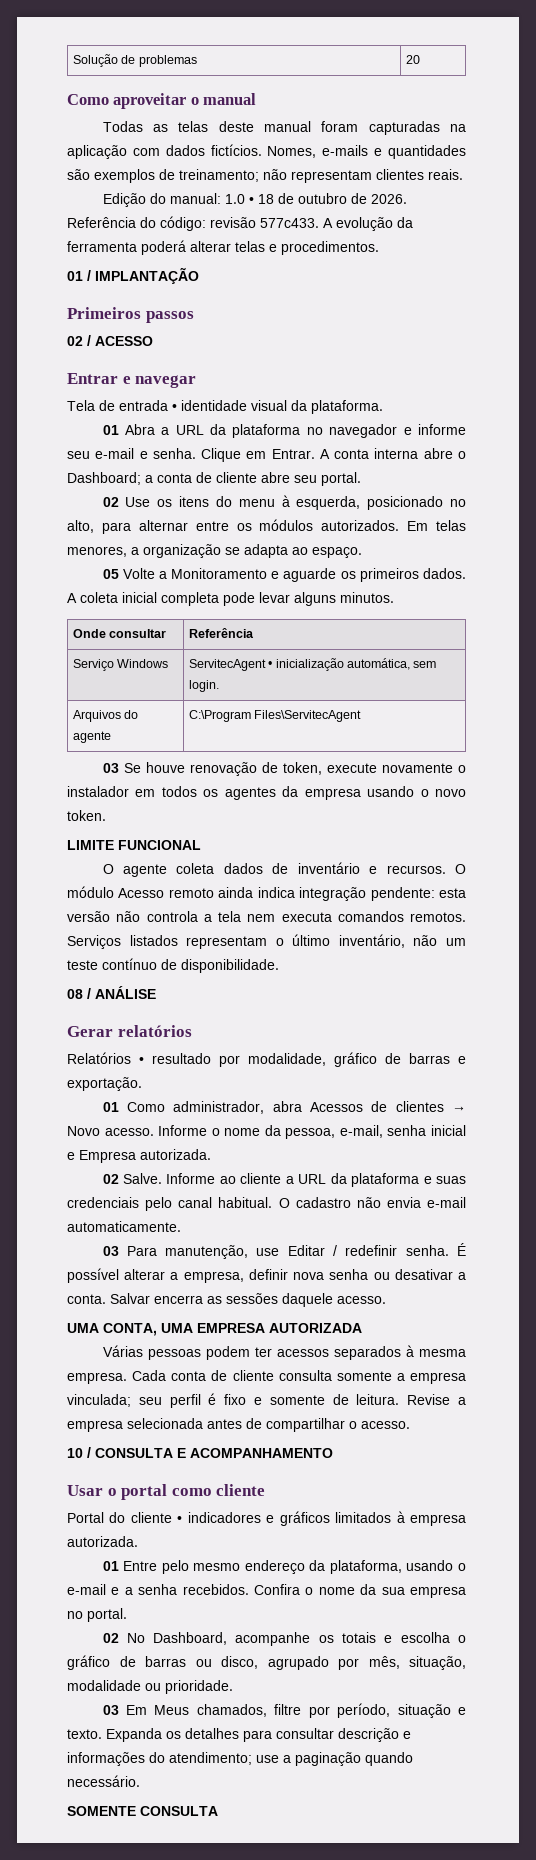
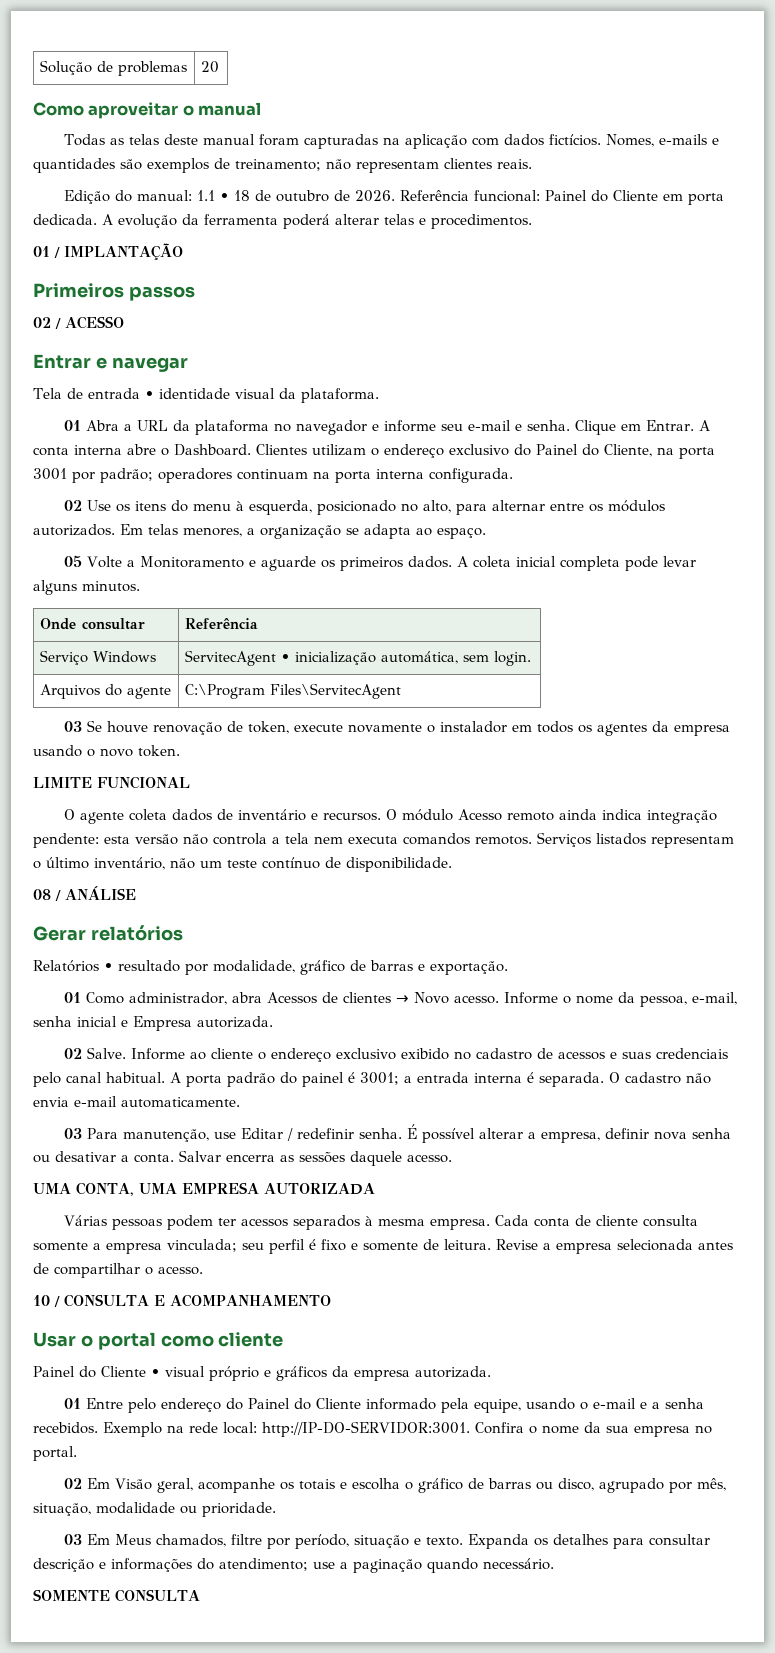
[224,194,245,204] 1.0 -> [196,190,215,201] 1.1
[140,216,319,231] do código: revisão 577c433. -> [473,190,724,205] [33,214,97,225] funcional: Painel do Cliente em porta dedicada.
[67,472,361,486] Dashboard; a conta de cliente abre seu portal. -> [174,444,715,459] [33,468,513,483] Dashboard. Clientes utilizam o endereço exclusivo do Painel do Cliente, na porta 3001 por padrão; operadores continuam na porta interna configurada.
[285,1173,420,1187] a URL da plataforma -> [257,1048,605,1062] o endereço exclusivo exibido no cadastro de acessos
(273, 1202) none -> [170,1072,604,1087] A porta padrão do painel é 3001; a entrada interna é separada.
[67,1511,405,1526] Portal do cliente • indicadores e gráficos limitados à -> [33,1366,349,1381] Painel do Cliente • visual próprio e gráficos da
[193,1560,402,1574] mesmo endereço da plataforma, -> [160,1398,521,1413] endereço do Painel do Cliente informado pela equipe,
(249, 1589) none -> [103,1421,470,1437] Exemplo na rede local: http://IP-DO-SERVIDOR:3001.
[126,1632,228,1645] No Dashboard, -> [86,1478,193,1493] Em Visão geral,

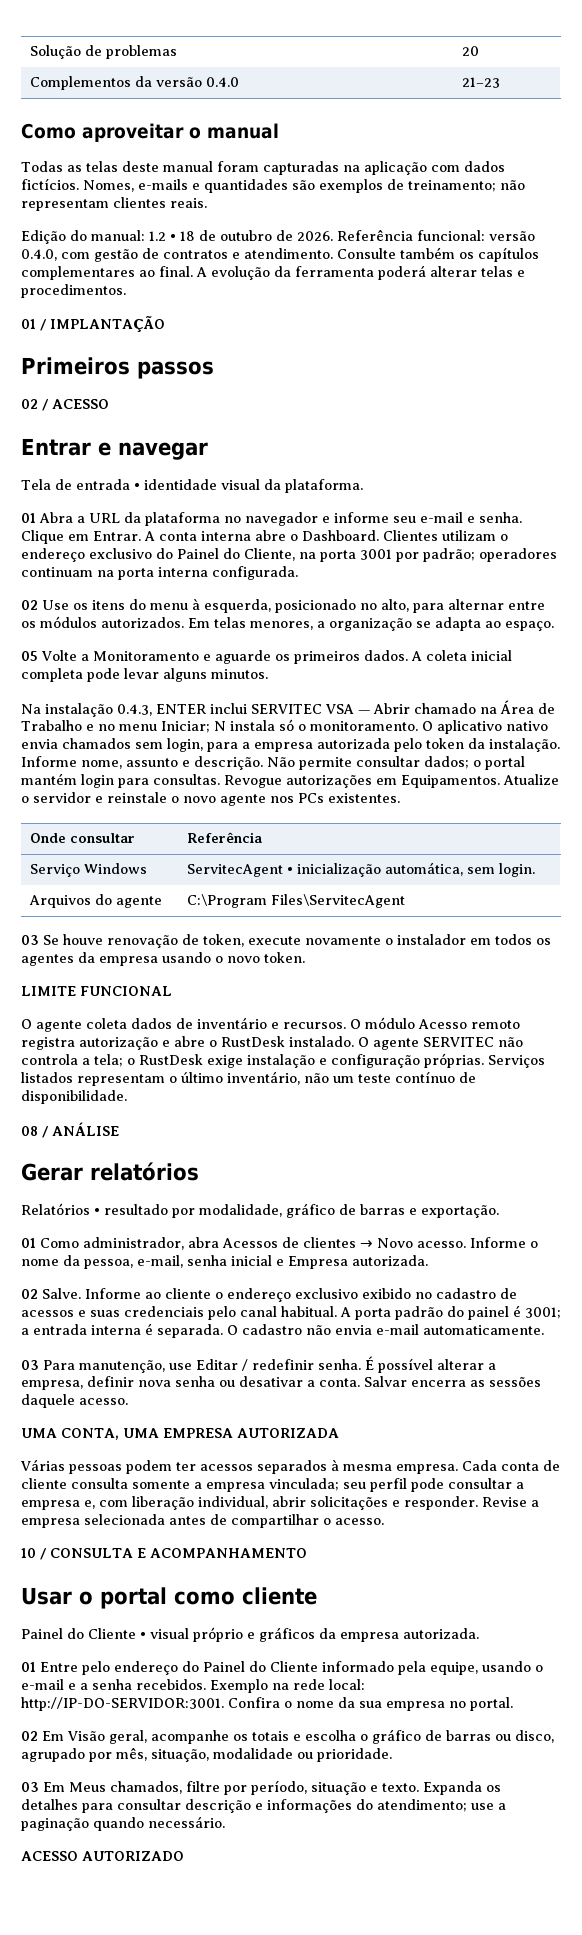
(219, 67) none -> [29,76,239,90] [461,77,500,88] // Complementos da versão 0.4.0 | 21–23
[196,190,215,201] 1.1 -> [149,231,166,241] 1.2
[544,190,724,205] [33,214,97,225] Painel do Cliente em porta dedicada. -> [489,231,535,241] [21,247,539,262] [21,266,193,280] versão 0.4.0, com gestão de contratos e atendimento. Consulte também os capítulos complementares ao final.
(140, 586) none -> [21,700,555,717] [21,719,548,734] [21,738,560,752] [21,756,525,770] [21,773,559,788] [21,792,400,806] // Na instalação 0.4.3, ENTER inclui SERVITEC VSA — Abrir chamado na Área de Trabalho e no menu Iniciar; N instala só o monitoramento. O aplicativo nativo envia chamados sem login, para a empresa autorizada pelo token da instalação. Informe nome, assunto e descrição. Não permite consultar dados; o portal mantém login para consultas. Revogue autorizações em Equipamentos. Atualize o servidor e reinstale o novo agente nos PCs existentes.
[558,809,717,824] [33,833,532,848] ainda indica integração pendente: esta versão não controla a tela nem executa comandos remotos. -> [21,1036,523,1050] [21,1053,484,1068] registra autorização e abre o RustDesk instalado. O agente SERVITEC não controla a tela; o RustDesk exige instalação e configuração próprias.
[309,1239,491,1251] é fixo e somente de leitura. -> [411,1478,524,1492] [21,1496,478,1510] pode consultar a empresa e, com liberação individual, abrir solicitações e responder.
[33,1589,200,1602] SOMENTE CONSULTA -> [21,1851,184,1861] ACESSO AUTORIZADO

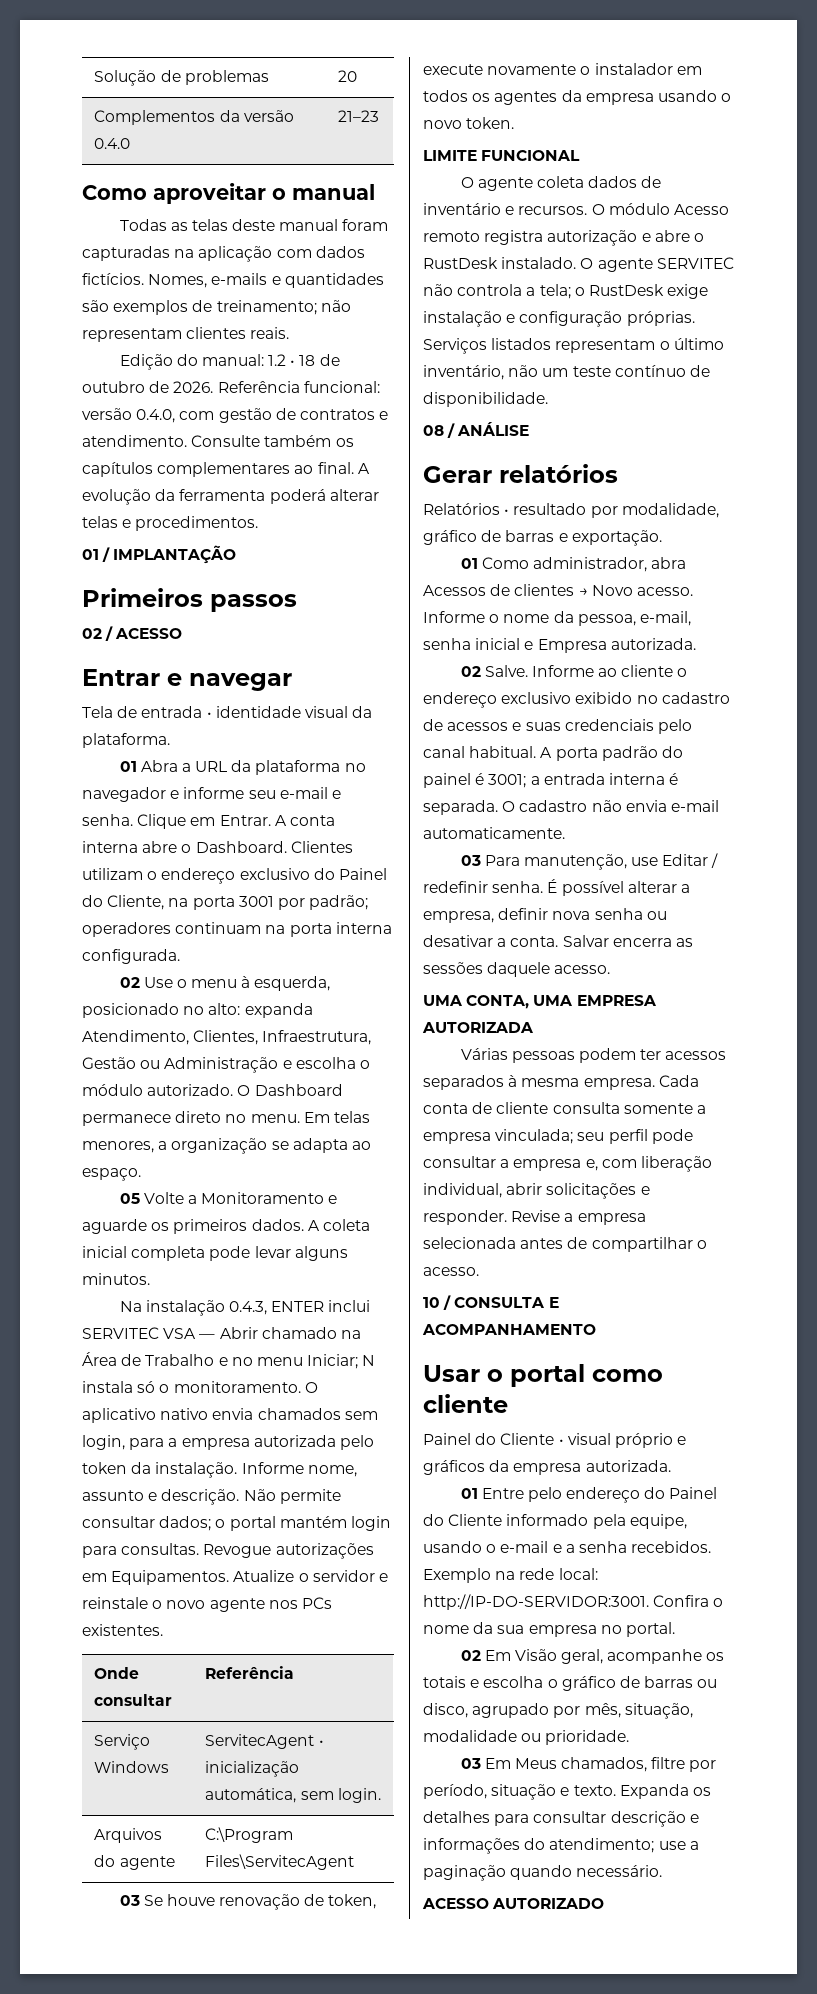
[73,599,146,610] os itens do -> [176,979,187,988] o
[381,599,545,613] [21,616,184,628] alto, para alternar entre os módulos autorizados. -> [208,1003,313,1018] [82,1030,372,1045] [82,1057,370,1073] [82,1084,343,1096] [82,1111,300,1126] alto: expanda Atendimento, Clientes, Infraestrutura, Gestão ou Administração e escolha o módulo autorizado. O Dashboard permanece direto no menu.

